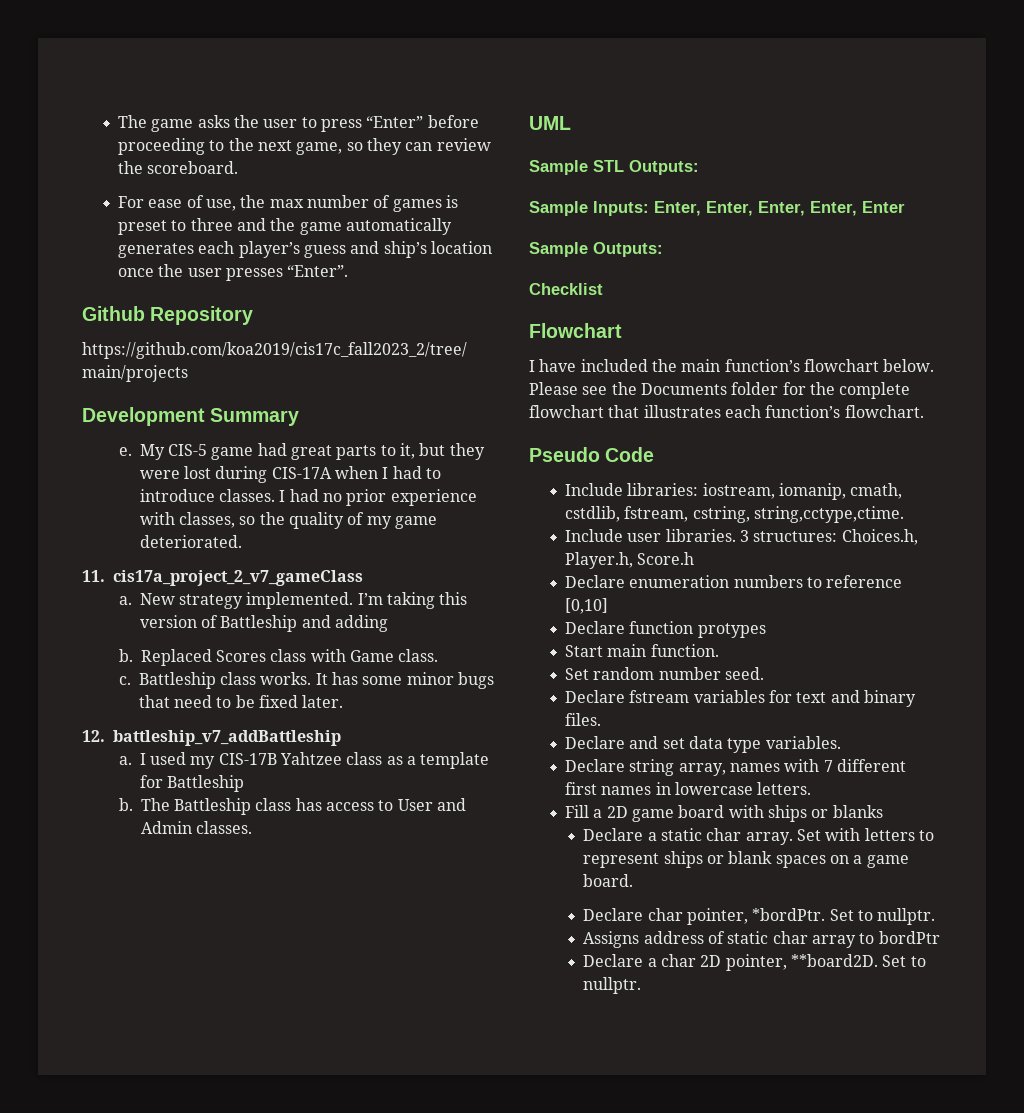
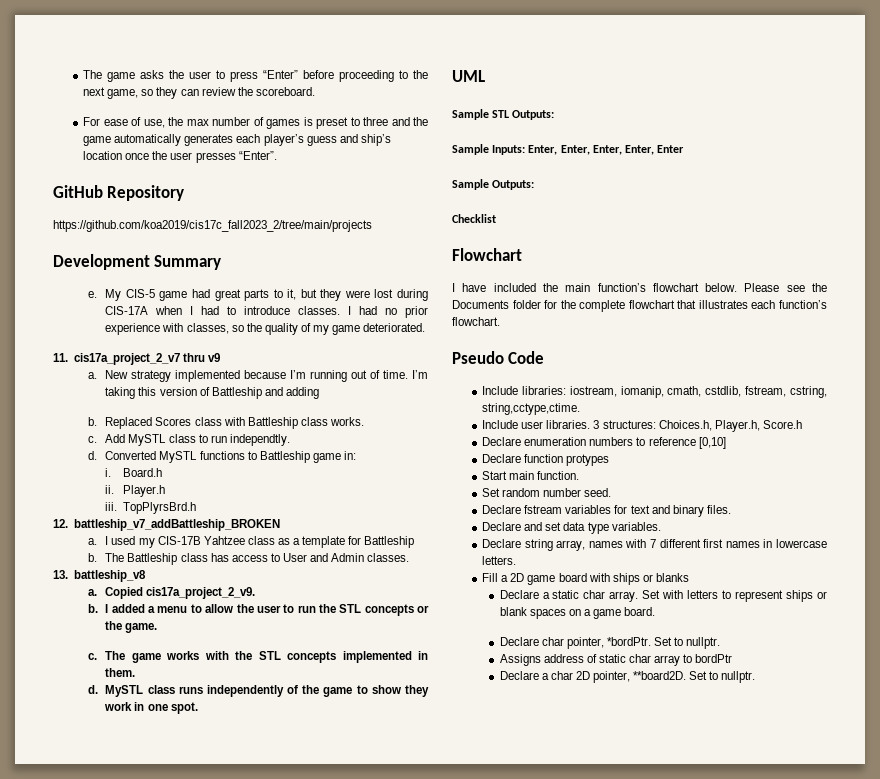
[82,306,145,321] Github -> [53,185,103,198] GitHub
[113,570,363,586] cis17a_project_2_v7_gameClass -> [73,353,220,365] cis17a_project_2_v7 thru v9
[246,592,354,609] implemented. -> [175,370,409,382] implemented because I’m running out of time.
[350,649,439,662] [118,676,131,685] Game class. // c. -> (245, 421) none
[315,672,494,689] [138,695,344,708] [82,730,341,746] It has some minor bugs that need to be fixed later. // 12. battleship_v7_addBattleship -> [87,434,290,446] [87,451,356,463] [105,468,162,477] [105,485,165,497] [105,502,197,514] [53,519,280,531] // c. Add MySTL class to run independtly. // d. Converted MySTL functions to Battleship game in: // i. Board.h // ii. Player.h // iii. TopPlyrsBrd.h // 12. battleship_v7_addBattleship_BROKEN
(253, 827) none -> [53,570,146,582] [87,587,256,599] [87,604,429,616] [105,621,158,633] [87,651,428,663] [105,668,136,677] [87,685,430,697] [104,702,198,714] // 13. battleship_v8 // a. Copied cis17a_project_2_v9. // b. I added a menu to allow the user to run the STL concepts or the game. // c. The game works with the STL concepts implemented in them. // d. MySTL class runs independently of the game to show they work in one spot.

